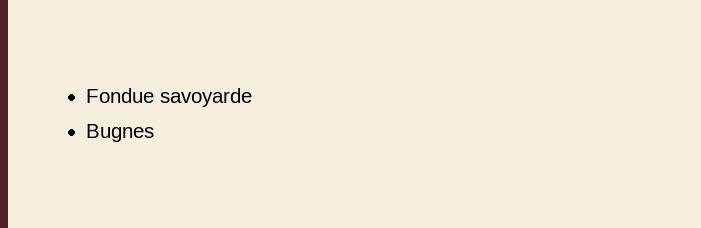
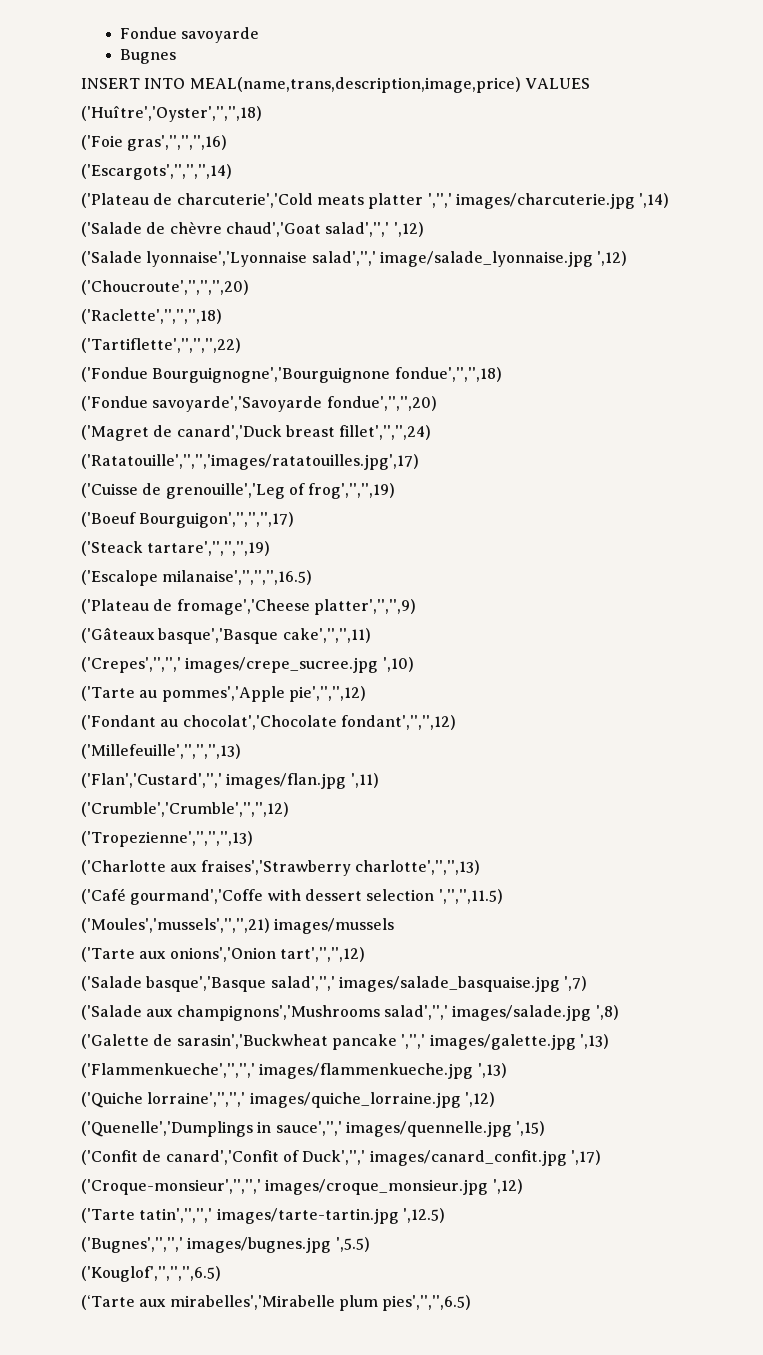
(155, 133) none -> [81,77,590,93] [81,106,262,122] [81,135,228,151] [81,164,232,180] [81,193,670,209] [81,222,424,237] [81,251,628,267] [81,280,249,295] [81,309,222,324] [81,338,241,353] [81,367,502,383] [81,396,437,412] [81,425,432,441] [81,454,419,470] [81,483,396,499] [81,512,295,528] [81,541,271,556] [81,570,313,586] [81,599,416,615] [81,627,371,644] [81,657,414,673] [81,686,366,702] [81,715,456,730] [81,744,241,759] [81,773,379,789] [81,802,289,817] [81,831,253,847] [81,860,480,876] [81,888,503,905] [81,918,395,934] [81,947,365,962] [81,976,588,992] [81,1005,619,1021] [81,1034,609,1050] [81,1063,507,1079] [81,1092,495,1108] [81,1121,546,1137] [81,1150,601,1166] [81,1179,523,1195] [81,1208,445,1224] [81,1237,370,1253] [81,1266,221,1282] [81,1295,472,1311] // INSERT INTO MEAL(name,trans,description,image,price) VALUES // ('Huître','Oyster','','',18) // ('Foie gras','','','',16) // ('Escargots','','','',14) // ('Plateau de charcuterie','Cold meats platter ','',' images/charcuterie.jpg ',14) // ('Salade de chèvre chaud','Goat salad','',' ',12) // ('Salade lyonnaise','Lyonnaise salad','',' image/salade_lyonnaise.jpg ',12) // ('Choucroute','','','',20) // ('Raclette','','','',18) // ('Tartiflette','','','',22) // ('Fondue Bourguignogne','Bourguignone fondue','','',18) // ('Fondue savoyarde','Savoyarde fondue','','',20) // ('Magret de canard','Duck breast fillet','','',24) // ('Ratatouille','','','images/ratatouilles.jpg',17) // ('Cuisse de grenouille','Leg of frog','','',19) // ('Boeuf Bourguigon','','','',17) // ('Steack tartare','','','',19) // ('Escalope milanaise','','','',16.5) // ('Plateau de fromage','Cheese platter','','',9) // ('Gâteaux basque','Basque cake','','',11) // ('Crepes','','',' images/crepe_sucree.jpg ',10) // ('Tarte au pommes','Apple pie','','',12) // ('Fondant au chocolat','Chocolate fondant','','',12) // ('Millefeuille','','','',13) // ('Flan','Custard','',' images/flan.jpg ',11) // ('Crumble','Crumble','','',12) // ('Tropezienne','','','',13) // ('Charlotte aux fraises','Strawberry charlotte','','',13) // ('Café gourmand','Coffe with dessert selection ','','',11.5) // ('Moules','mussels','','',21) images/mussels // ('Tarte aux onions','Onion tart','','',12) // ('Salade basque','Basque salad','',' images/salade_basquaise.jpg ',7) // ('Salade aux champignons','Mushrooms salad','',' images/salade.jpg ',8) // ('Galette de sarasin','Buckwheat pancake ','',' images/galette.jpg ',13) // ('Flammenkueche','','',' images/flammenkueche.jpg ',13) // ('Quiche lorraine','','',' images/quiche_lorraine.jpg ',12) // ('Quenelle','Dumplings in sauce','',' images/quennelle.jpg ',15) // ('Confit de canard','Confit of Duck','',' images/canard_confit.jpg ',17) // ('Croque-monsieur','','',' images/croque_monsieur.jpg ',12) // ('Tarte tatin','','',' images/tarte-tartin.jpg ',12.5) // ('Bugnes','','',' images/bugnes.jpg ',5.5) // ('Kouglof','','','',6.5) // (‘Tarte aux mirabelles','Mirabelle plum pies','','',6.5)

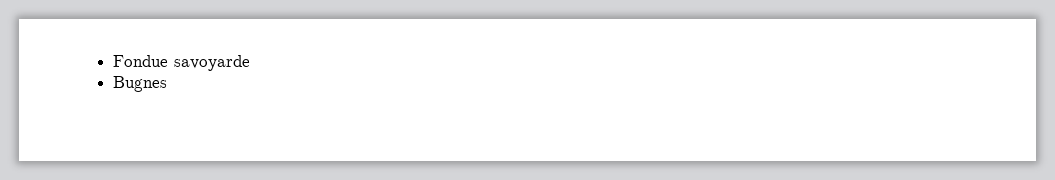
[81,77,590,93] [81,106,262,122] [81,135,228,151] [81,164,232,180] [81,193,670,209] [81,222,424,237] [81,251,628,267] [81,280,249,295] [81,309,222,324] [81,338,241,353] [81,367,502,383] [81,396,437,412] [81,425,432,441] [81,454,419,470] [81,483,396,499] [81,512,295,528] [81,541,271,556] [81,570,313,586] [81,599,416,615] [81,627,371,644] [81,657,414,673] [81,686,366,702] [81,715,456,730] [81,744,241,759] [81,773,379,789] [81,802,289,817] [81,831,253,847] [81,860,480,876] [81,888,503,905] [81,918,395,934] [81,947,365,962] [81,976,588,992] [81,1005,619,1021] [81,1034,609,1050] [81,1063,507,1079] [81,1092,495,1108] [81,1121,546,1137] [81,1150,601,1166] [81,1179,523,1195] [81,1208,445,1224] [81,1237,370,1253] [81,1266,221,1282] [81,1295,472,1311] // INSERT INTO MEAL(name,trans,description,image,price) VALUES // ('Huître','Oyster','','',18) // ('Foie gras','','','',16) // ('Escargots','','','',14) // ('Plateau de charcuterie','Cold meats platter ','',' images/charcuterie.jpg ',14) // ('Salade de chèvre chaud','Goat salad','',' ',12) // ('Salade lyonnaise','Lyonnaise salad','',' image/salade_lyonnaise.jpg ',12) // ('Choucroute','','','',20) // ('Raclette','','','',18) // ('Tartiflette','','','',22) // ('Fondue Bourguignogne','Bourguignone fondue','','',18) // ('Fondue savoyarde','Savoyarde fondue','','',20) // ('Magret de canard','Duck breast fillet','','',24) // ('Ratatouille','','','images/ratatouilles.jpg',17) // ('Cuisse de grenouille','Leg of frog','','',19) // ('Boeuf Bourguigon','','','',17) // ('Steack tartare','','','',19) // ('Escalope milanaise','','','',16.5) // ('Plateau de fromage','Cheese platter','','',9) // ('Gâteaux basque','Basque cake','','',11) // ('Crepes','','',' images/crepe_sucree.jpg ',10) // ('Tarte au pommes','Apple pie','','',12) // ('Fondant au chocolat','Chocolate fondant','','',12) // ('Millefeuille','','','',13) // ('Flan','Custard','',' images/flan.jpg ',11) // ('Crumble','Crumble','','',12) // ('Tropezienne','','','',13) // ('Charlotte aux fraises','Strawberry charlotte','','',13) // ('Café gourmand','Coffe with dessert selection ','','',11.5) // ('Moules','mussels','','',21) images/mussels // ('Tarte aux onions','Onion tart','','',12) // ('Salade basque','Basque salad','',' images/salade_basquaise.jpg ',7) // ('Salade aux champignons','Mushrooms salad','',' images/salade.jpg ',8) // ('Galette de sarasin','Buckwheat pancake ','',' images/galette.jpg ',13) // ('Flammenkueche','','',' images/flammenkueche.jpg ',13) // ('Quiche lorraine','','',' images/quiche_lorraine.jpg ',12) // ('Quenelle','Dumplings in sauce','',' images/quennelle.jpg ',15) // ('Confit de canard','Confit of Duck','',' images/canard_confit.jpg ',17) // ('Croque-monsieur','','',' images/croque_monsieur.jpg ',12) // ('Tarte tatin','','',' images/tarte-tartin.jpg ',12.5) // ('Bugnes','','',' images/bugnes.jpg ',5.5) // ('Kouglof','','','',6.5) // (‘Tarte aux mirabelles','Mirabelle plum pies','','',6.5) -> (168, 84) none

